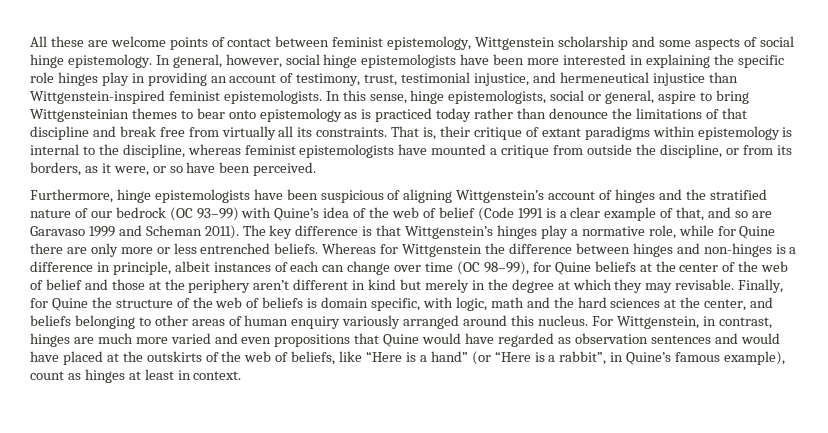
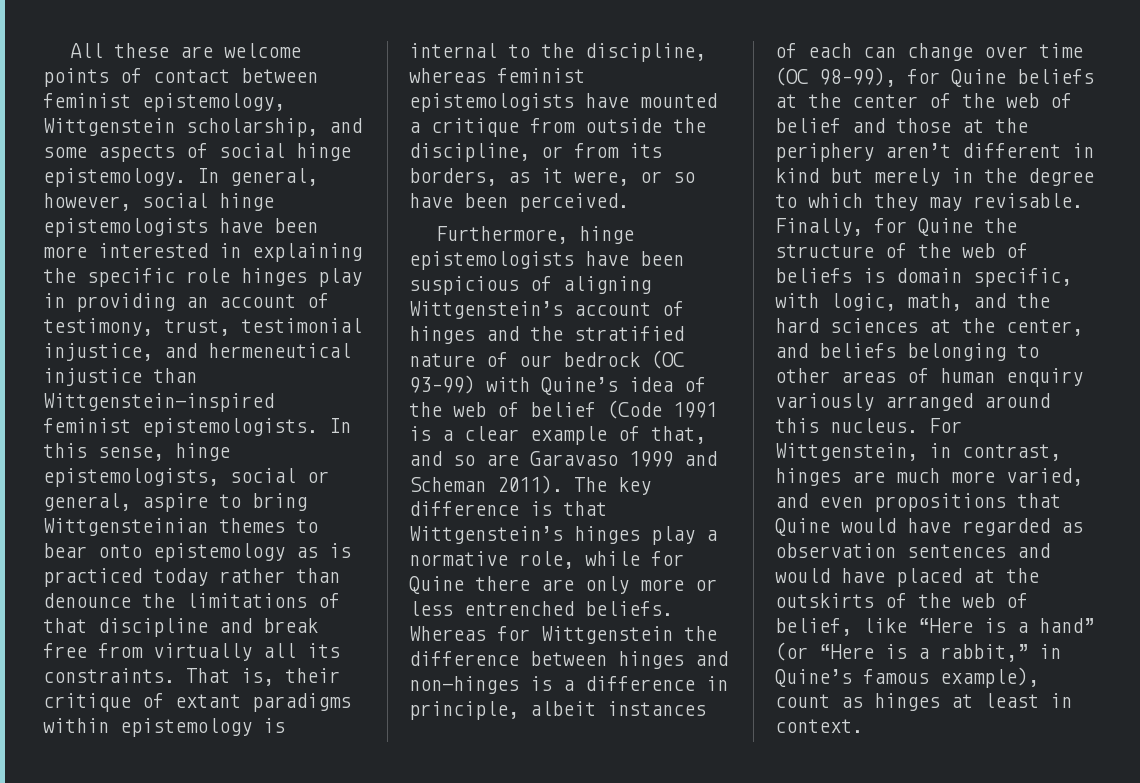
[558,36,629,50] scholarship -> [186,118,318,137] scholarship,
[557,281,570,290] at -> [775,194,797,208] to
[490,297,524,308] math -> [907,293,962,311] math,
[170,333,211,344] varied -> [1006,468,1083,486] varied,
[291,351,336,365] beliefs, -> [775,618,852,636] belief,
[559,351,607,365] rabbit”, -> [940,644,1028,662] rabbit,”

